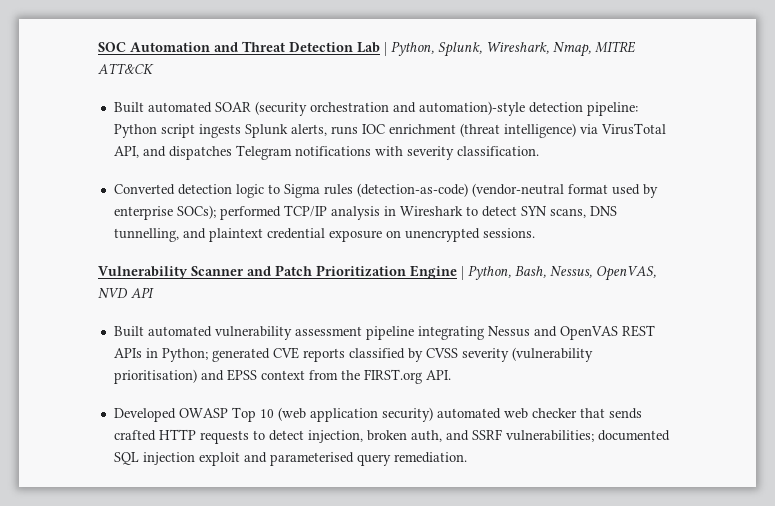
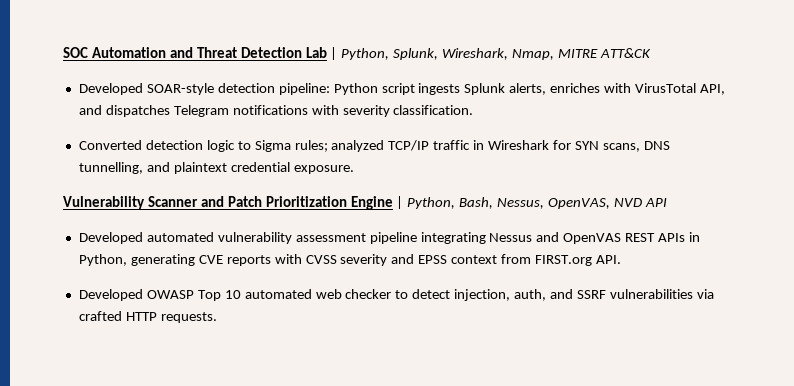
[113,101,525,116] Built automated SOAR (security orchestration and automation)-style -> [78,83,214,95] Developed SOAR-style
[330,123,598,138] runs IOC enrichment (threat intelligence) via -> [550,83,632,93] enriches with
[323,183,658,198] [113,205,517,220] rules (detection-as-code) (vendor-neutral format used by enterprise SOCs); performed TCP/IP analysis in Wireshark to detect -> [294,140,572,152] rules; analyzed TCP/IP traffic in Wireshark for
[328,228,535,242] exposure on unencrypted sessions. -> [293,165,354,174] exposure.
[113,326,144,337] Built -> [78,232,143,244] Developed
[161,347,593,362] [113,369,197,384] Python; generated CVE reports classified by CVSS severity (vulnerability prioritisation) -> [78,254,388,266] Python, generating CVE reports with CVSS severity
[340,370,360,380] the -> (532, 259) none
[277,407,642,422] [113,429,249,444] (web application security) automated web checker that sends crafted HTTP requests -> [244,289,392,299] automated web checker
[366,430,407,441] broken -> (511, 295) none
[505,430,670,442] [113,452,467,466] vulnerabilities; documented SQL injection exploit and parameterised query remediation. -> [609,289,714,299] [78,311,217,323] vulnerabilities via crafted HTTP requests.

